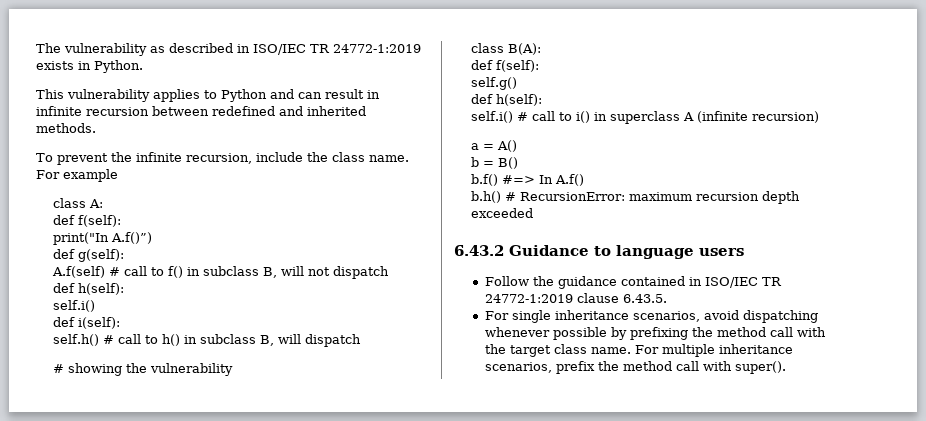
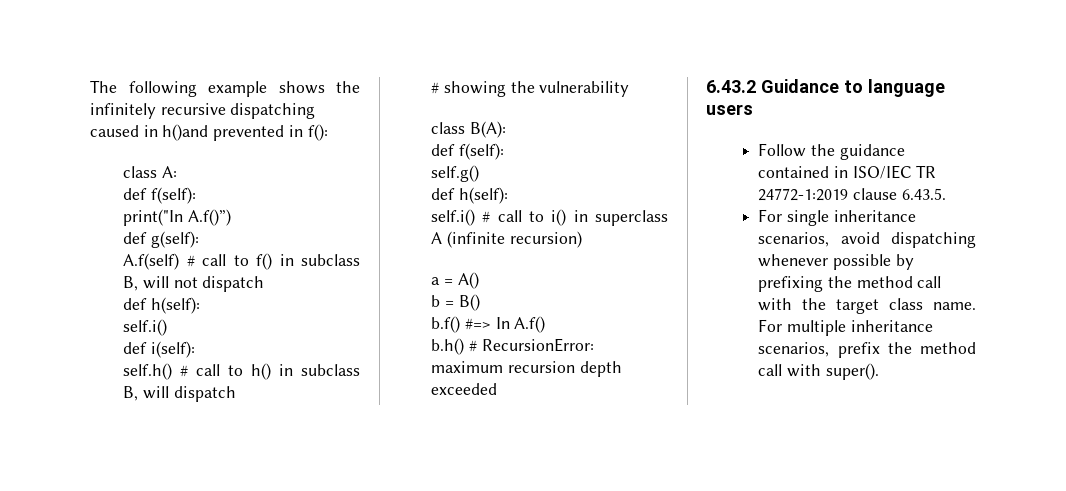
[64,43,421,56] [36,60,143,73] [36,89,380,102] [36,106,366,116] [36,123,96,133] [36,152,409,165] [36,169,118,182] vulnerability as described in ISO/IEC TR 24772-1:2019 exists in Python. // This vulnerability applies to Python and can result in infinite recursion between redefined and inherited methods. // To prevent the infinite recursion, include the class name. For example -> [128,81,360,97] [90,103,316,119] [90,124,328,141] following example shows the infinitely recursive dispatching caused in h()and prevented in f():

